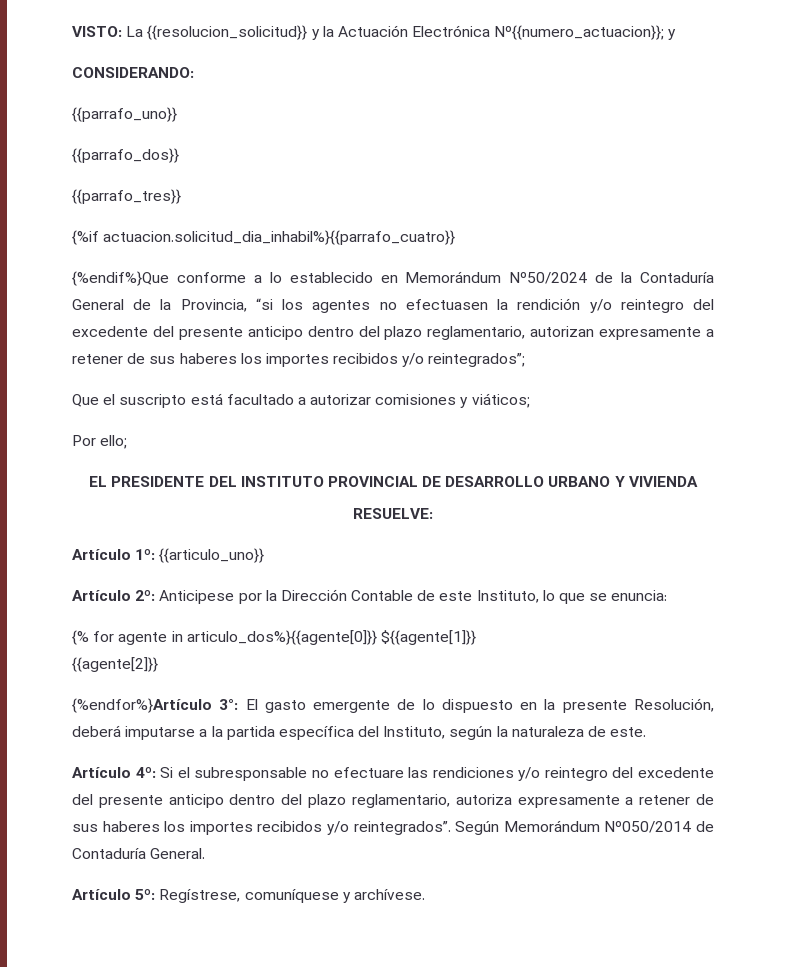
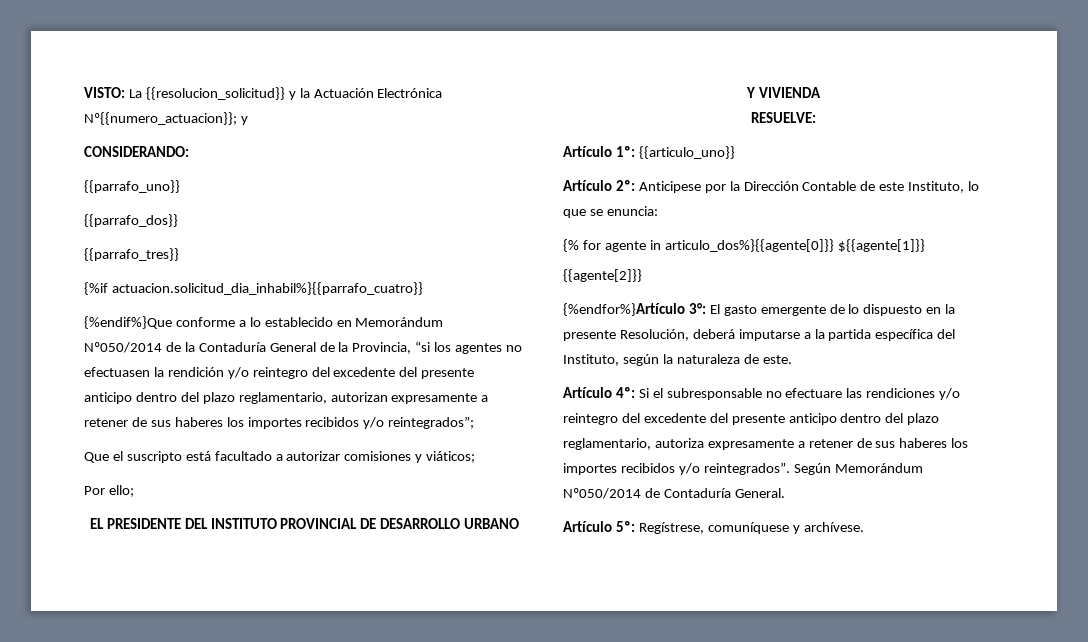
[509,272,588,284] Nº50/2024 -> [84,342,162,353] Nº050/2014

